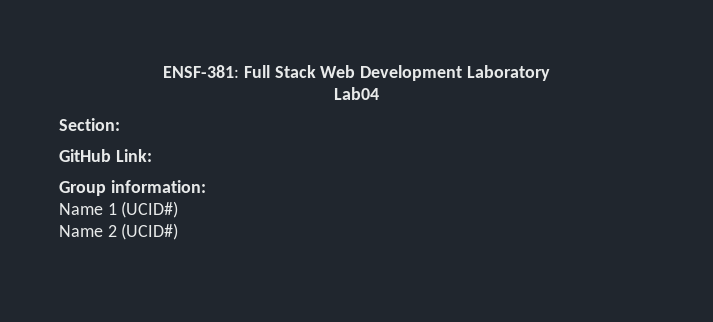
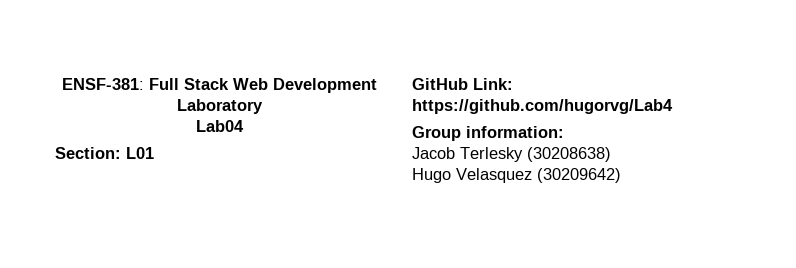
(120, 124) none -> [126,147,154,159] L01
(152, 155) none -> [412,99,673,114] https://github.com/hugorvg/Lab4
[59,201,179,218] [59,223,179,240] Name 1 (UCID#) // Name 2 (UCID#) -> [412,147,611,162] [412,168,621,183] Jacob Terlesky (30208638) // Hugo Velasquez (30209642)

